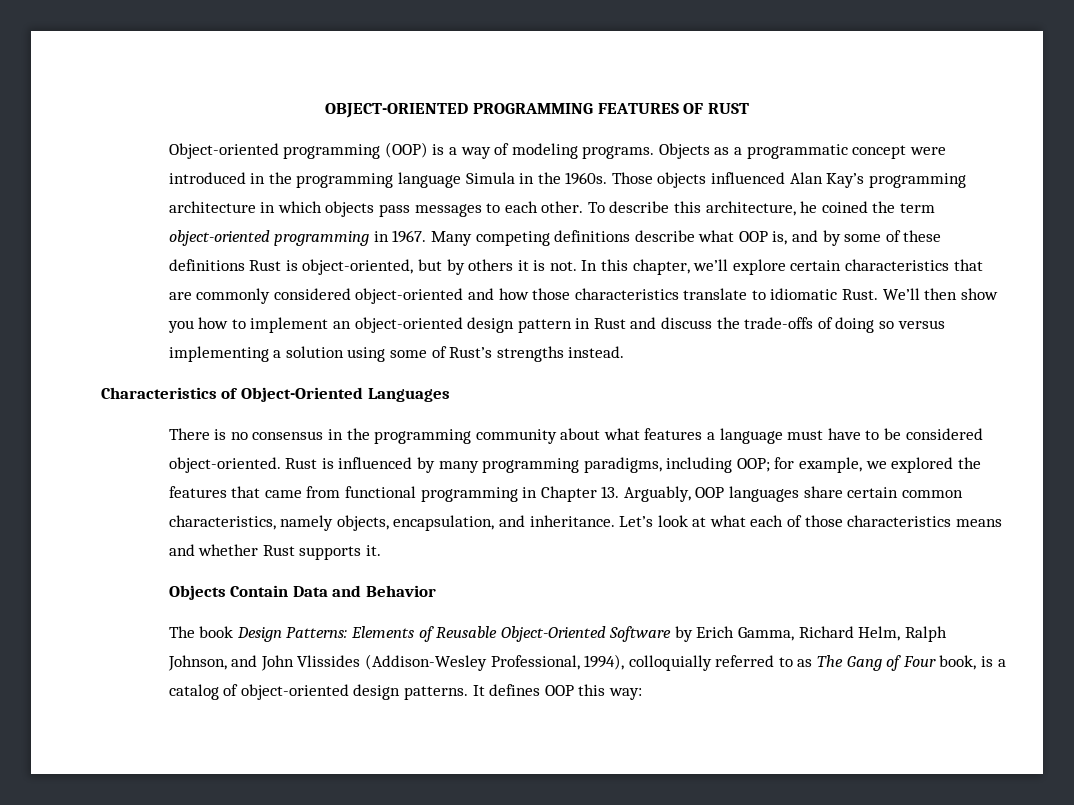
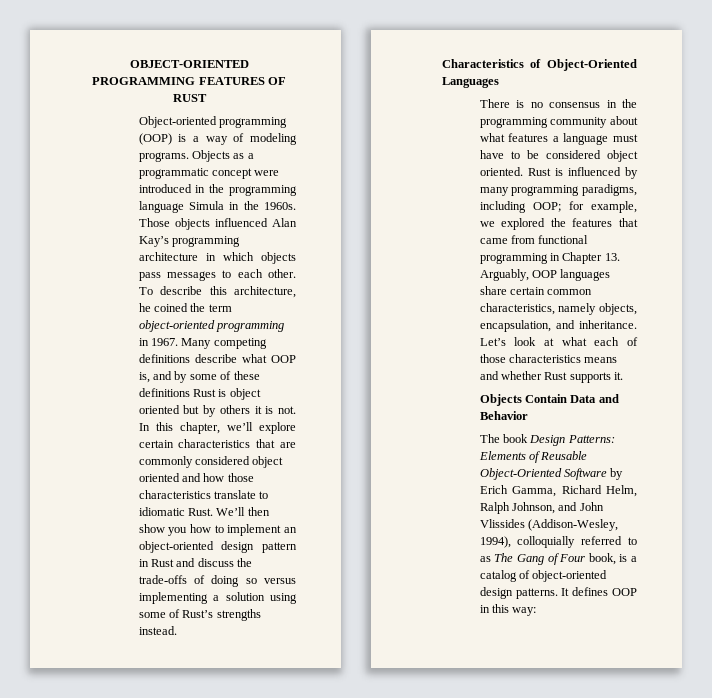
[302,259,414,275] object-oriented, -> [229,388,261,400] [138,405,180,414] object oriented
[355,288,464,304] object-oriented -> [252,456,284,468] [138,473,180,482] object oriented
[168,457,281,473] object-oriented. -> [607,150,638,162] [479,167,523,176] object oriented.
[364,654,580,671] (Addison-Wesley Professional, -> [528,519,619,531] (Addison-Wesley,
(574, 690) none -> [479,605,490,613] in

